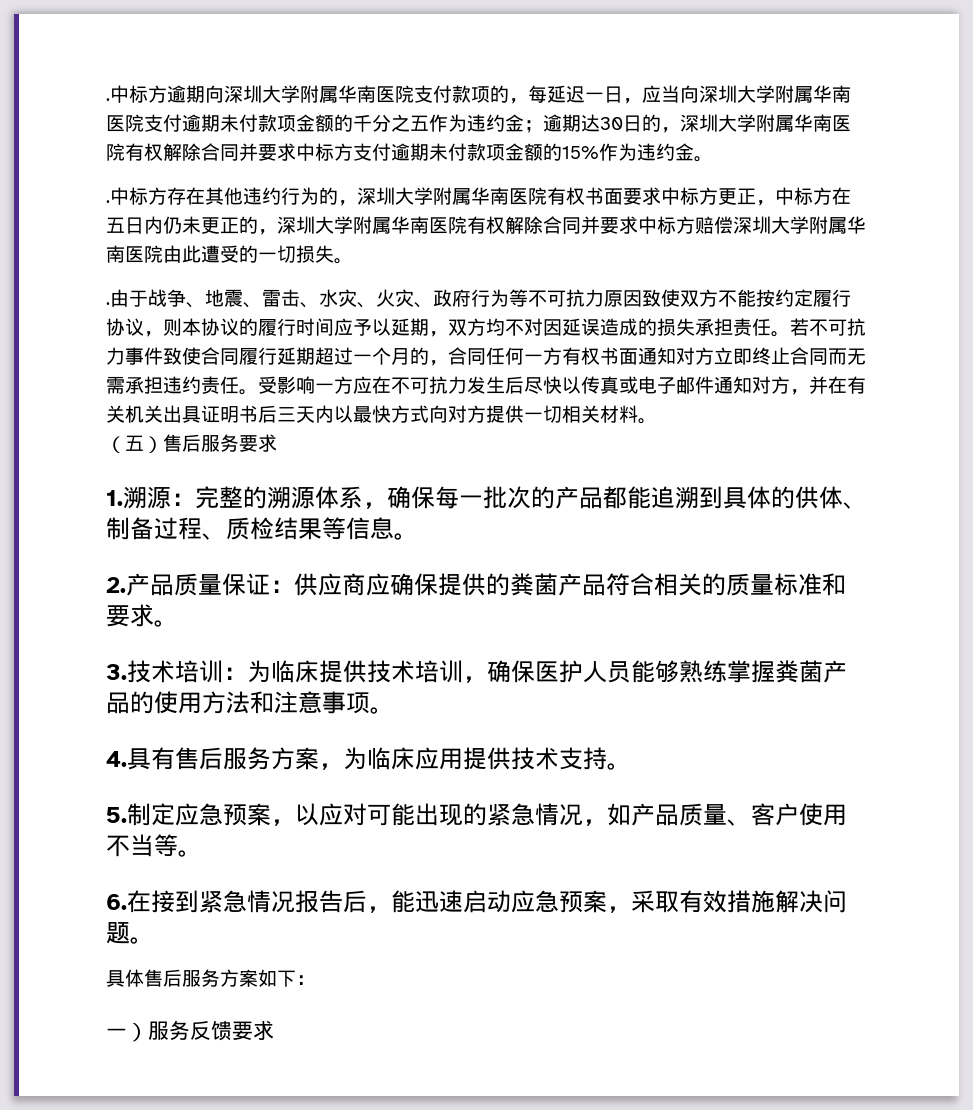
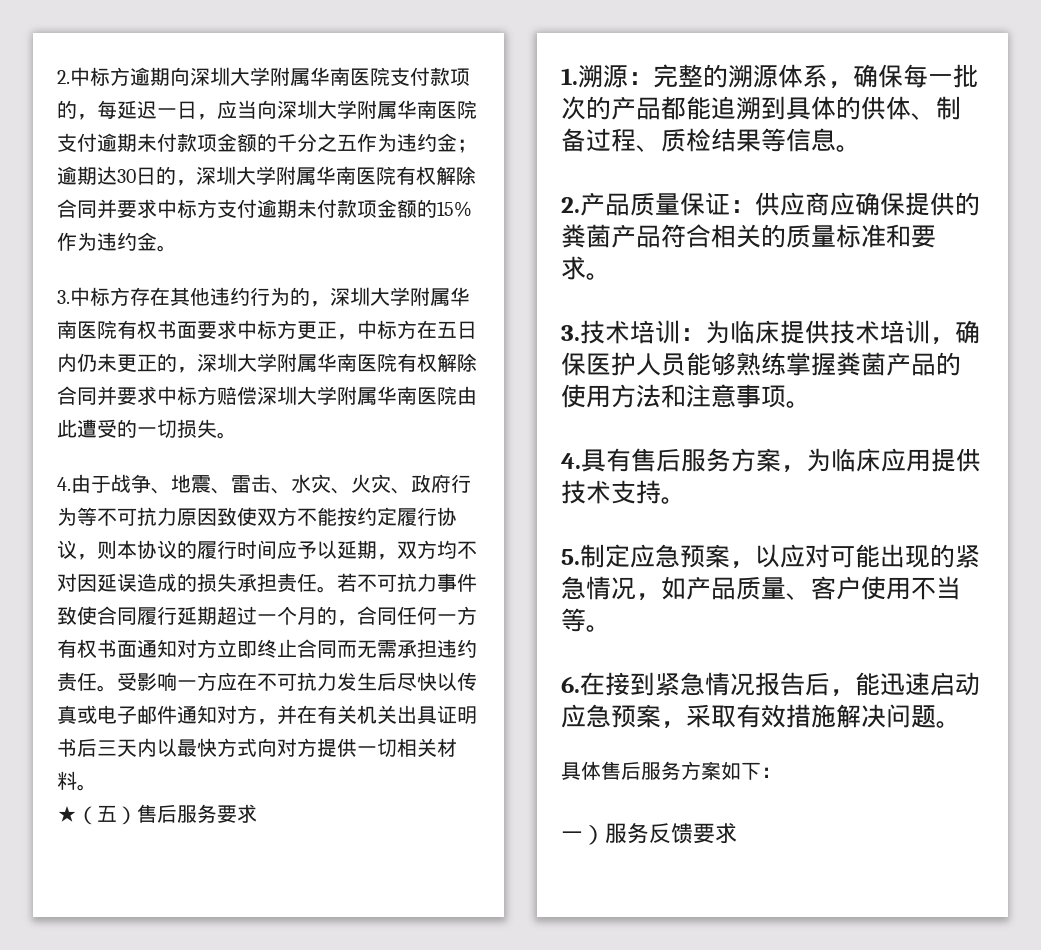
[106,98,110,101] . -> [57,70,70,84] 2.
[106,200,110,203] . -> [57,290,70,304] 3.
[106,302,110,305] . -> [57,477,71,491] 4.
(657, 421) none -> [57,806,77,822] ★

